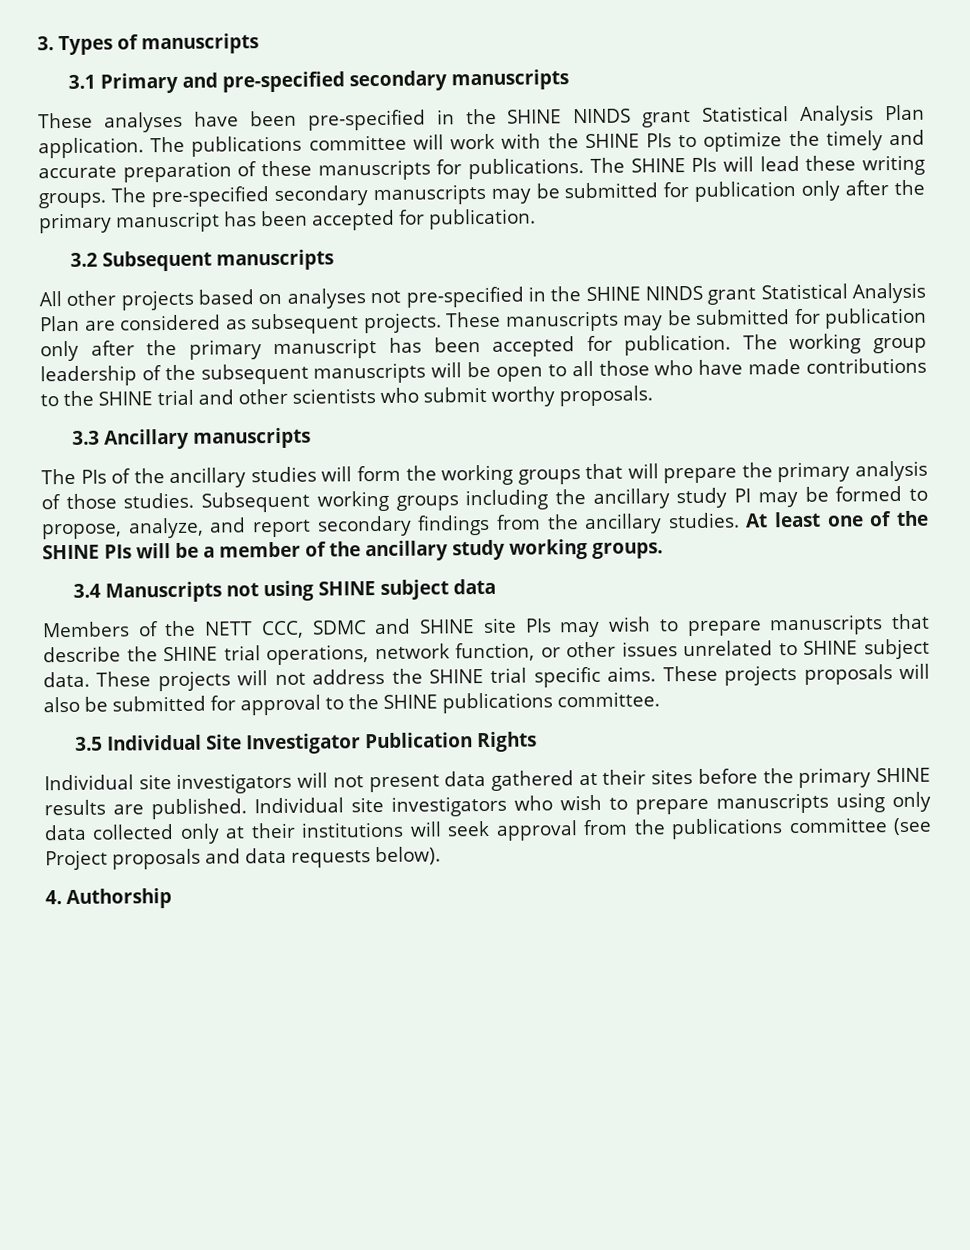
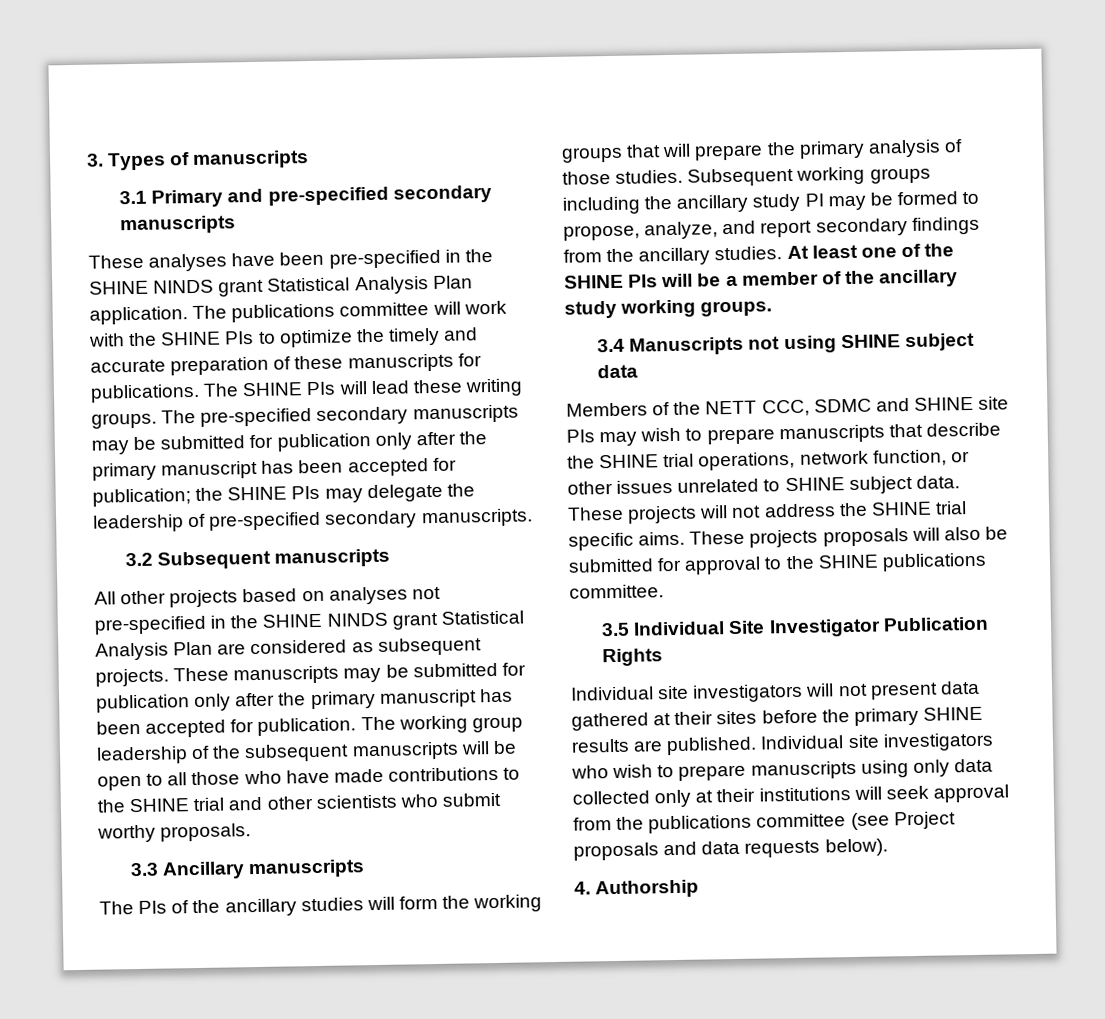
[429,208,536,230] publication. -> [92,483,475,507] [93,508,533,533] publication; the SHINE PIs may delegate the leadership of pre-specified secondary manuscripts.

